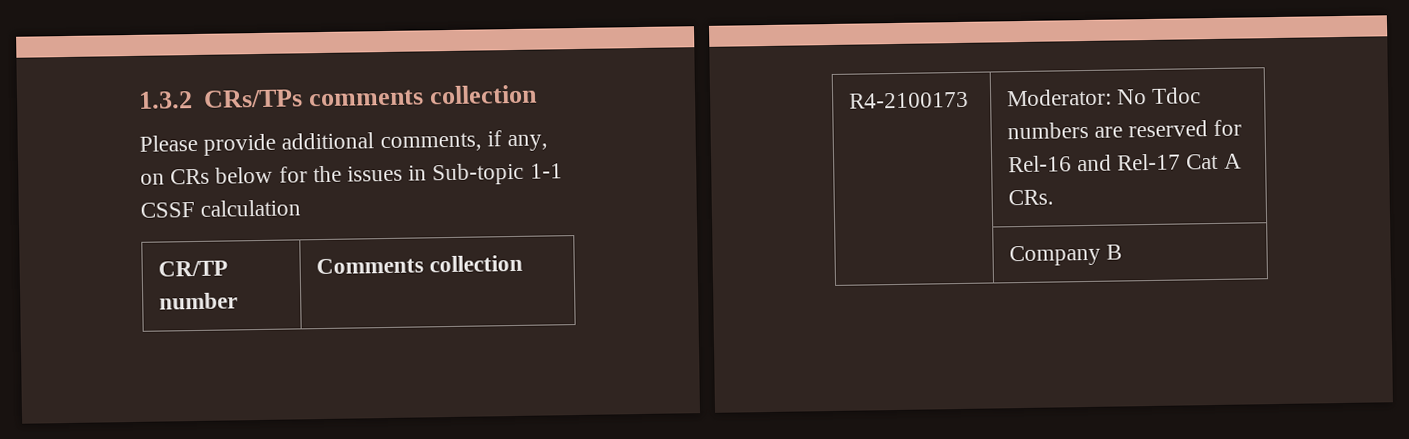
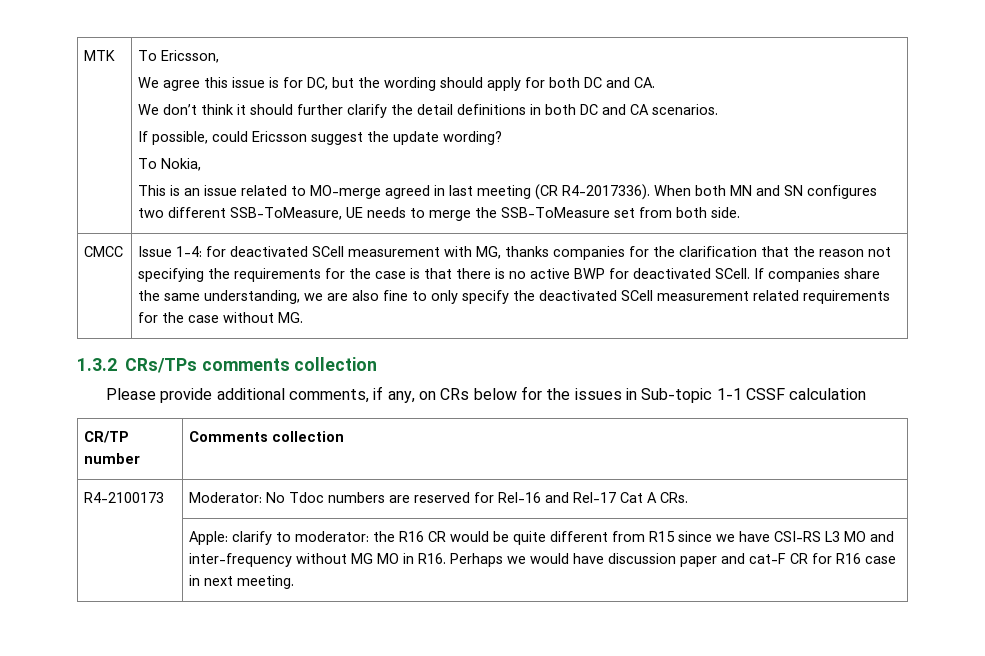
(138, 100) none -> [84,50,116,61] [138,50,220,63] [138,77,656,91] [138,104,719,118] [138,131,503,145] [138,158,202,171] [138,184,878,200] [138,207,741,221] [84,246,124,257] [138,246,892,260] [138,268,881,282] [138,290,891,304] [138,312,304,323] MTK | To Ericsson, // We agree this issue is for DC, but the wording should apply for both DC and CA. // We don’t think it should further clarify the detail definitions in both DC and CA scenarios. // If possible, could Ericsson suggest the update wording? // To Nokia, // This is an issue related to MO-merge agreed in last meeting (CR R4-2017336). When both MN and SN configures two different SSB-ToMeasure, UE needs to merge the SSB-ToMeasure set from both side. // CMCC | Issue 1-4: for deactivated SCell measurement with MG, thanks companies for the clarification that the reason not specifying the requirements for the case is that there is no active BWP for deactivated SCell. If companies share the same understanding, we are also fine to only specify the deactivated SCell measurement related requirements for the case without MG. //
[1008,244,1122,267] Company B -> [189,531,895,545] [189,553,897,567] [189,575,295,589] Apple: clarify to moderator: the R16 CR would be quite different from R15 since we have CSI-RS L3 MO and inter-frequency without MG MO in R16. Perhaps we would have discussion paper and cat-F CR for R16 case in next meeting.

